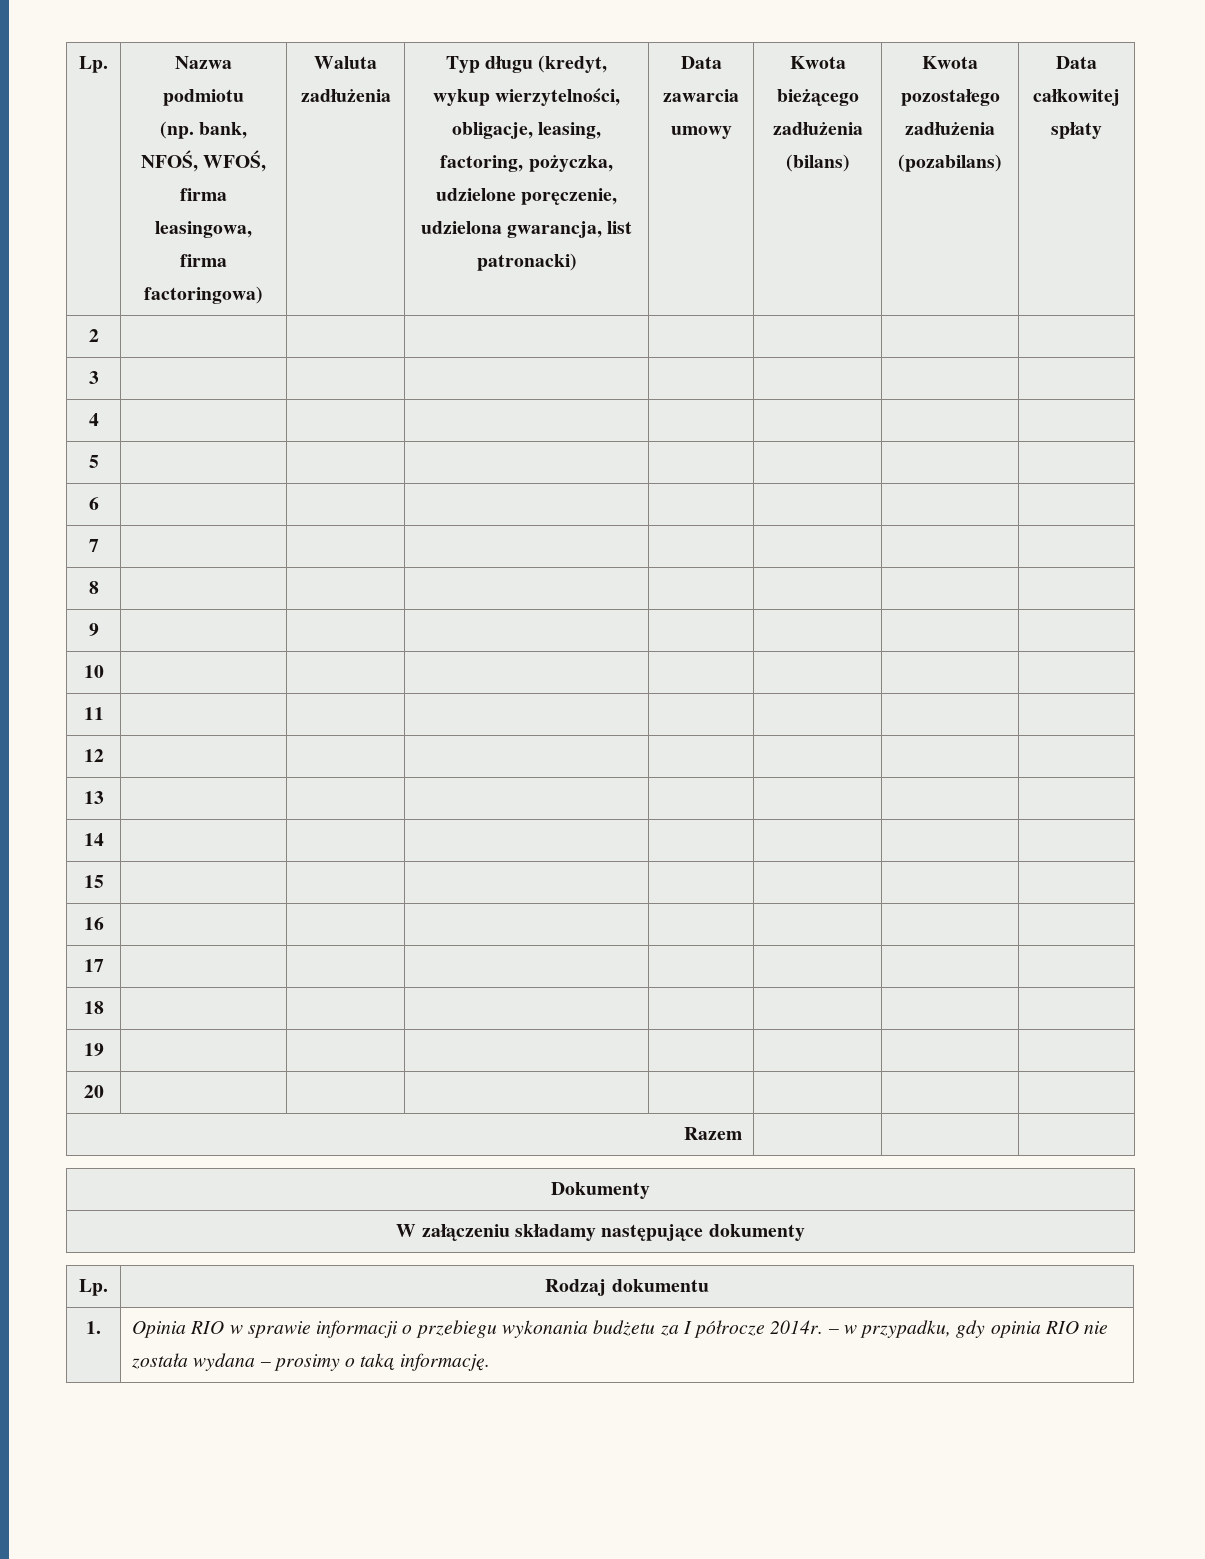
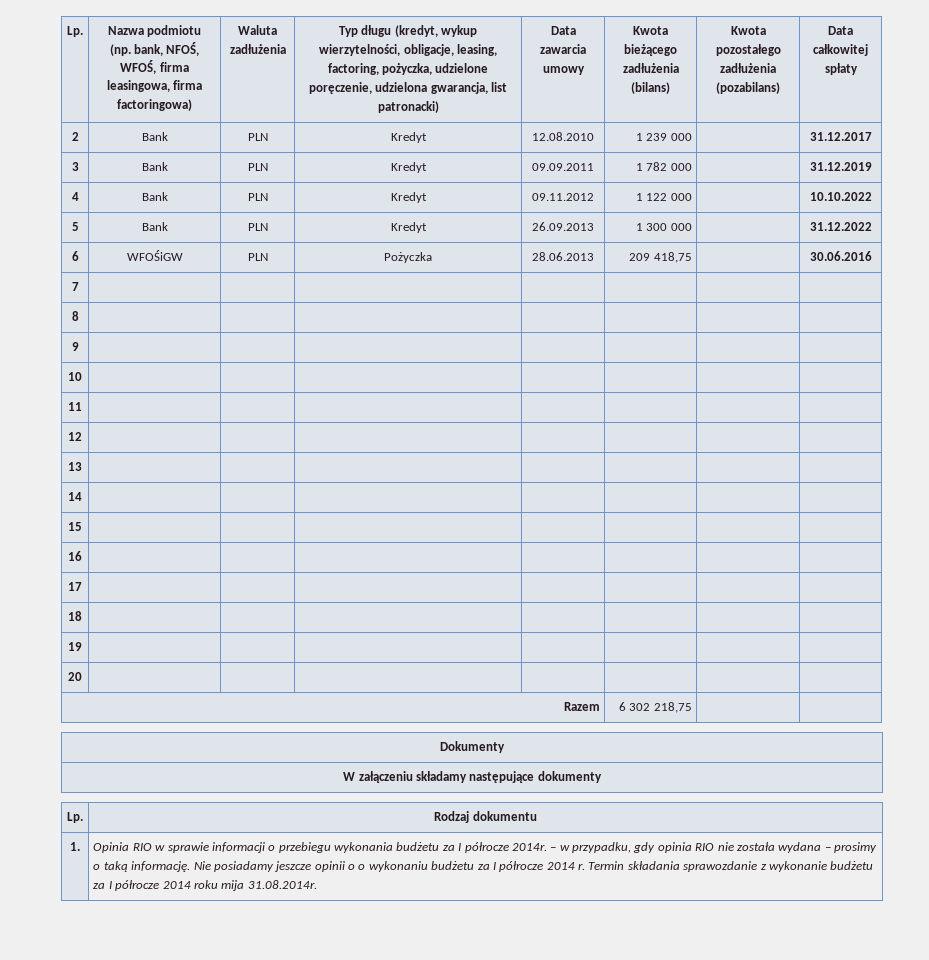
[88,371,99,384] [88,413,99,426] [88,455,99,468] [88,497,99,510] | | | | | | // 3 | | | | | | | // 4 | | | | | | | // 5 | | | | | | | // 6 | | | | | | | -> [141,132,168,141] [247,133,268,141] [390,132,427,143] [532,132,594,141] [635,133,692,141] [809,132,872,141] [71,162,79,171] [141,162,168,171] [247,163,268,171] [390,162,427,173] [532,163,594,171] [635,162,692,171] [809,162,872,171] [71,192,79,201] [141,192,168,201] [247,193,268,201] [390,192,427,203] [532,193,594,201] [635,193,692,201] [809,192,872,201] [71,222,79,231] [141,222,168,231] [247,223,268,231] [390,222,427,233] [532,222,594,231] [635,223,692,231] [809,222,872,231] [71,251,79,261] [126,250,183,261] [247,253,268,261] [384,252,432,263] [532,252,594,261] [629,252,692,263] [809,251,872,261] Bank | PLN | Kredyt | 12.08.2010 | 1 239 000 | | 31.12.2017 // 3 | Bank | PLN | Kredyt | 09.09.2011 | 1 782 000 | | 31.12.2019 // 4 | Bank | PLN | Kredyt | 09.11.2012 | 1 122 000 | | 10.10.2022 // 5 | Bank | PLN | Kredyt | 26.09.2013 | 1 300 000 | | 31.12.2022 // 6 | WFOŚiGW | PLN | Pożyczka | 28.06.2013 | 209 418,75 | | 30.06.2016
(742, 1133) none -> [618,702,692,713] 6 302 218,75
(490, 1362) none -> [193,861,874,872] [93,880,317,891] Nie posiadamy jeszcze opinii o o wykonaniu budżetu za I półrocze 2014 r. Termin składania sprawozdanie z wykonanie budżetu za I półrocze 2014 roku mija 31.08.2014r.

